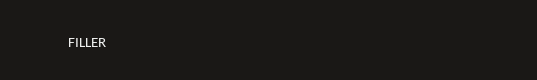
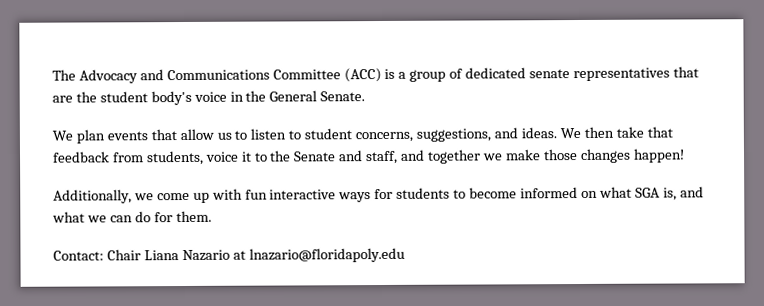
[68,38,106,47] FILLER -> [52,66,699,84] [52,90,366,106] [52,126,673,144] [52,148,685,166] [53,186,704,204] [52,210,212,223] [53,247,405,263] The Advocacy and Communications Committee (ACC) is a group of dedicated senate representatives that are the student body's voice in the General Senate. // We plan events that allow us to listen to student concerns, suggestions, and ideas. We then take that feedback from students, voice it to the Senate and staff, and together we make those changes happen! // Additionally, we come up with fun interactive ways for students to become informed on what SGA is, and what we can do for them. // Contact: Chair Liana Nazario at lnazario@floridapoly.edu

